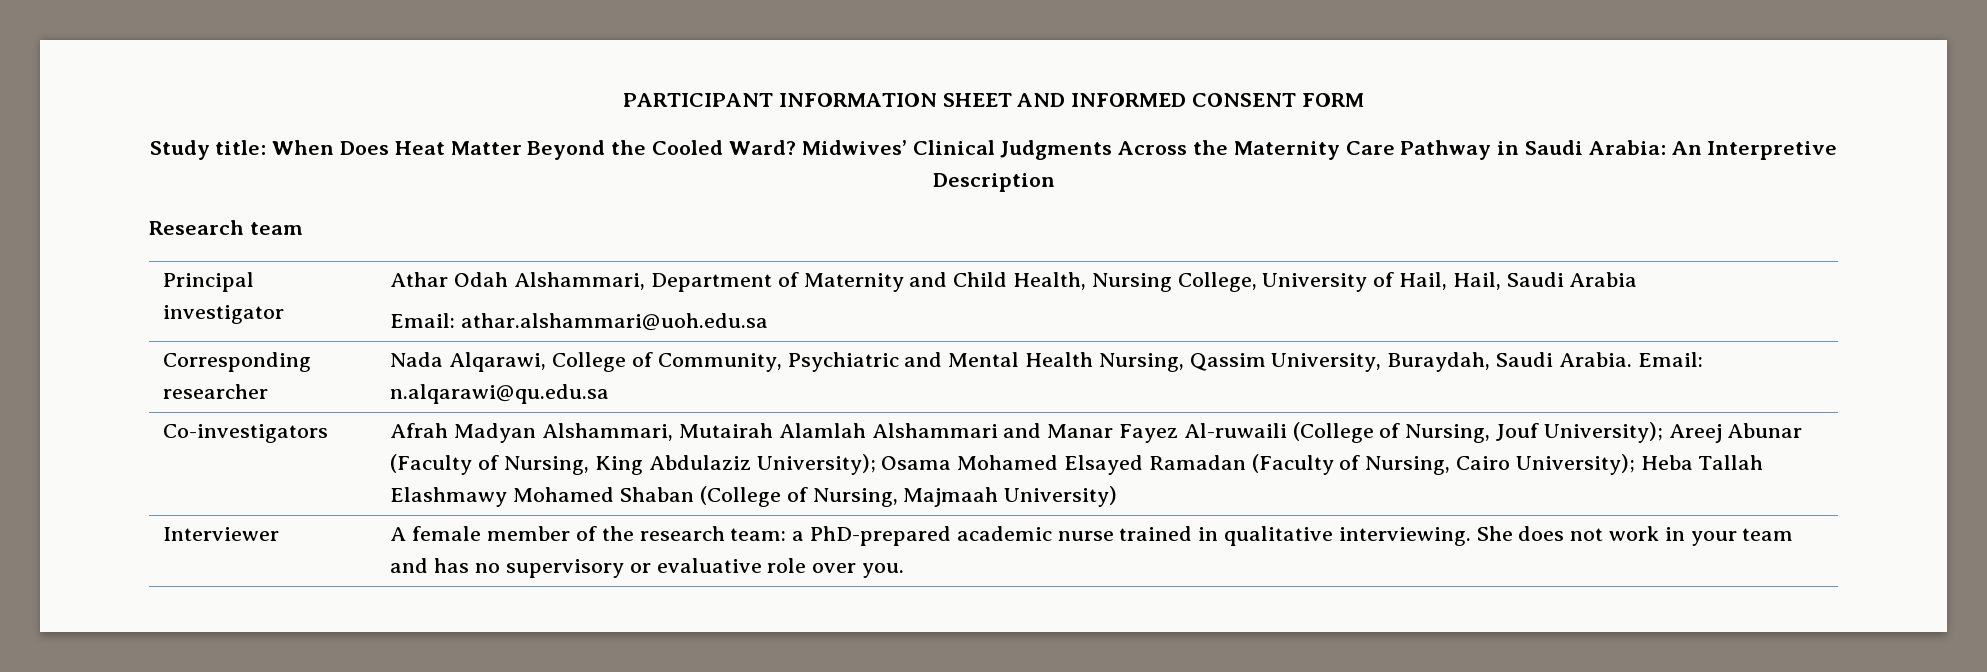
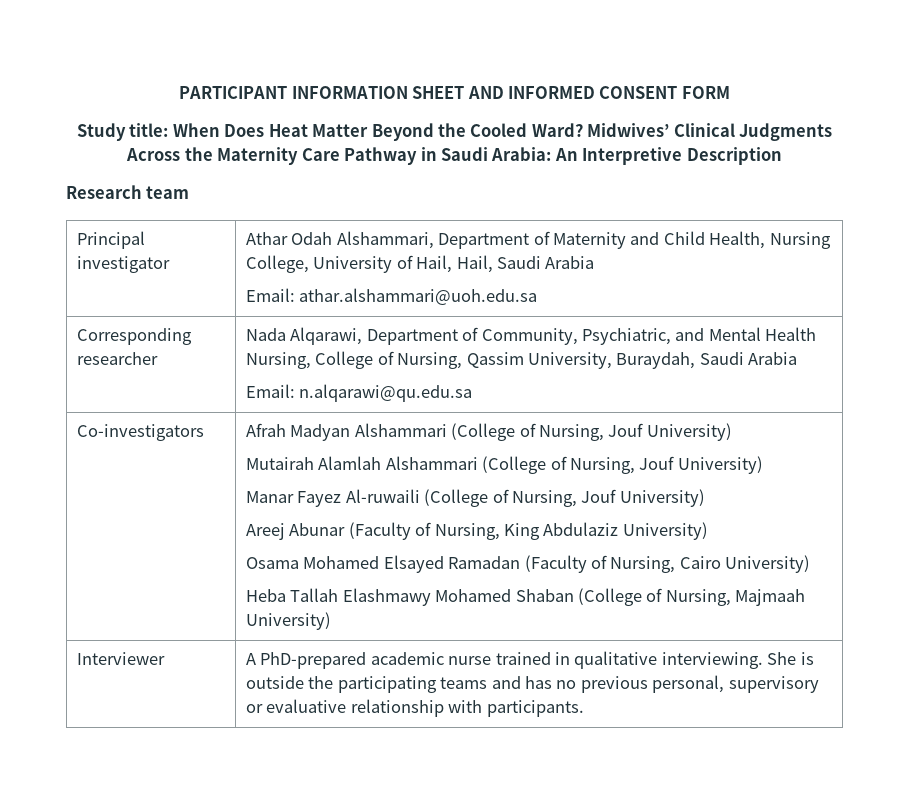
[552,352,627,372] College -> [366,329,458,345] Department
[787,352,899,372] Psychiatric -> [582,328,672,345] Psychiatric,
(1184, 362) none -> [315,351,463,369] College of Nursing,
[1558,352,1632,367] Arabia. -> [748,352,798,365] Arabia //
[542,423,1042,441] Alshammari, Mutairah Alamlah Alshammari and -> [354,423,732,441] [245,456,763,474] Alshammari (College of Nursing, Jouf University) // Mutairah Alamlah Alshammari (College of Nursing, Jouf University) //
[1543,422,1663,443] University); -> [619,489,705,507] University) //
[756,454,876,475] University); -> [622,522,708,540] University) //
[1515,454,1635,475] University); -> [725,555,811,573] University) //
[412,526,805,541] female member of the research team: a -> (256, 659) none
[1518,526,1794,546] does not work in your team -> [800,652,814,665] [245,676,488,693] is outside the participating teams
(501, 568) none -> [580,675,725,693] previous personal,
[767,558,904,578] role over you. -> [350,699,584,717] relationship with participants.

